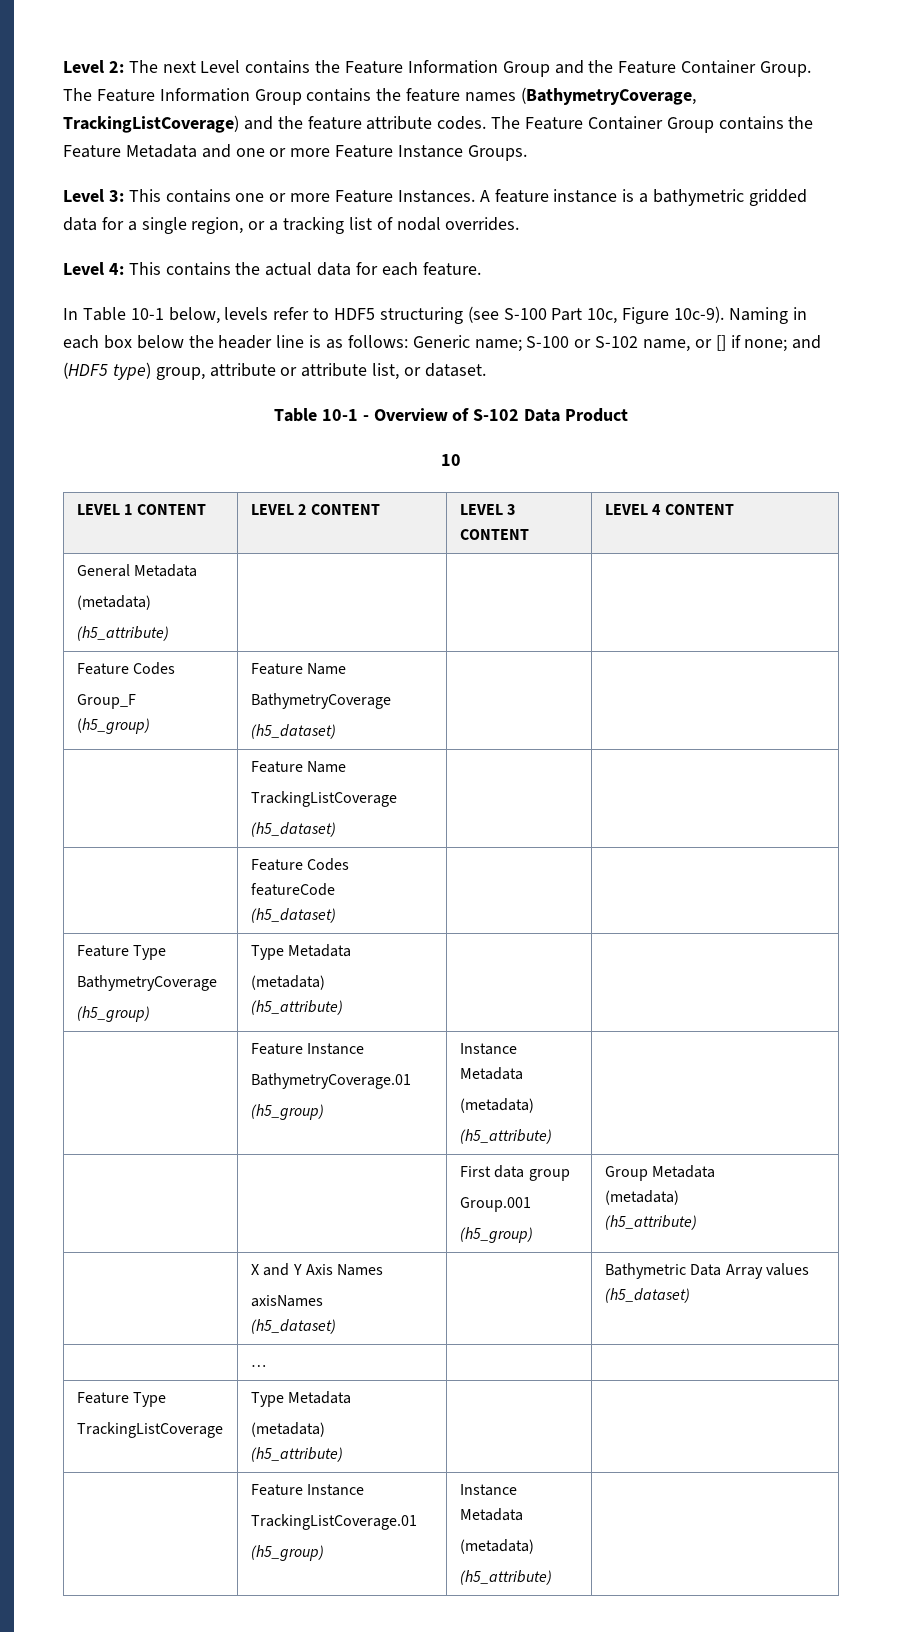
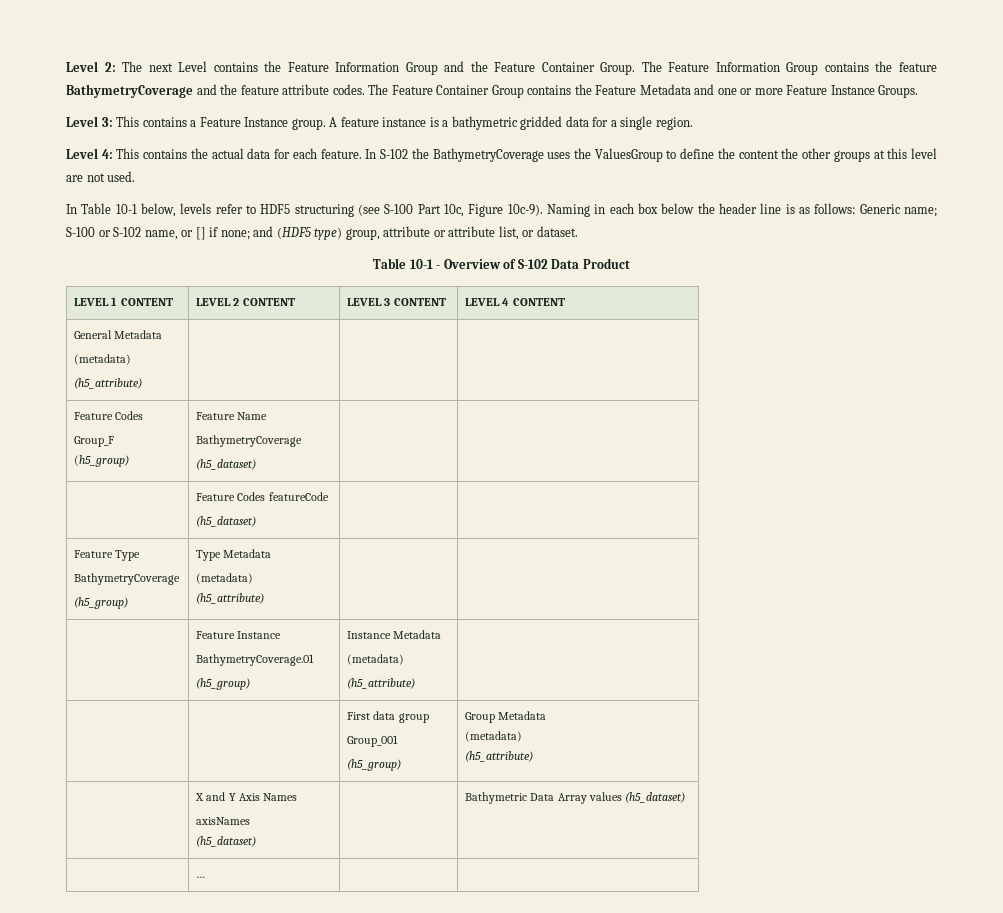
[465,87,696,105] [63,115,239,133] names (BathymetryCoverage, TrackingListCoverage) -> [66,84,193,98] BathymetryCoverage
[235,190,475,203] one or more Feature Instances. -> [190,117,326,130] a Feature Instance group.
[191,217,520,234] region, or a tracking list of nodal overrides. -> [655,117,693,130] region.
(481, 269) none -> [365,148,938,162] [66,171,136,182] In S-102 the BathymetryCoverage uses the ValuesGroup to define the content the other groups at this level are not used.
[441,454,461,466] // 10 -> (630, 263) none
[250,761,347,773] [250,791,397,807] [250,822,336,837] // | Feature Name // TrackingListCoverage // (h5_dataset) | | -> (257, 464) none
[459,1197,531,1212] Group.001 -> [347,735,399,747] Group_001
[76,1392,167,1407] [76,1422,223,1438] [250,1391,352,1407] [250,1422,325,1437] [250,1447,343,1462] [250,1484,365,1496] [250,1514,417,1530] [250,1545,324,1561] [459,1484,517,1496] [459,1508,523,1521] [459,1539,534,1554] [459,1570,552,1585] // Feature Type // TrackingListCoverage | Type Metadata // (metadata) // (h5_attribute) | | // | Feature Instance // TrackingListCoverage.01 // (h5_group) | Instance Metadata // (metadata) // (h5_attribute) | -> (206, 877) none

